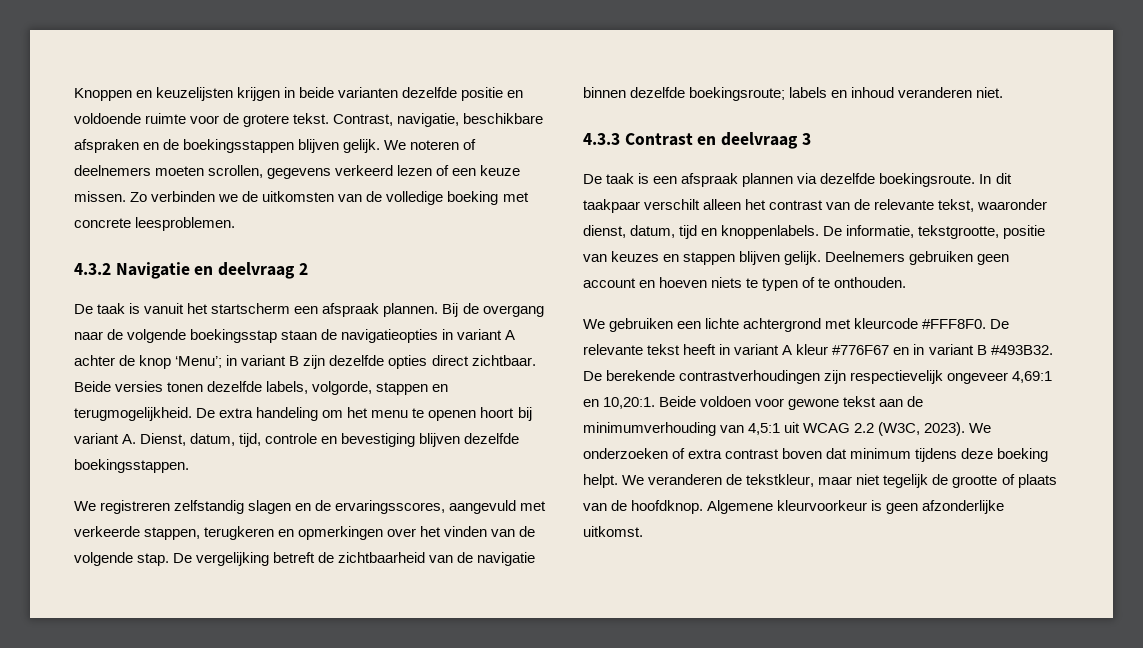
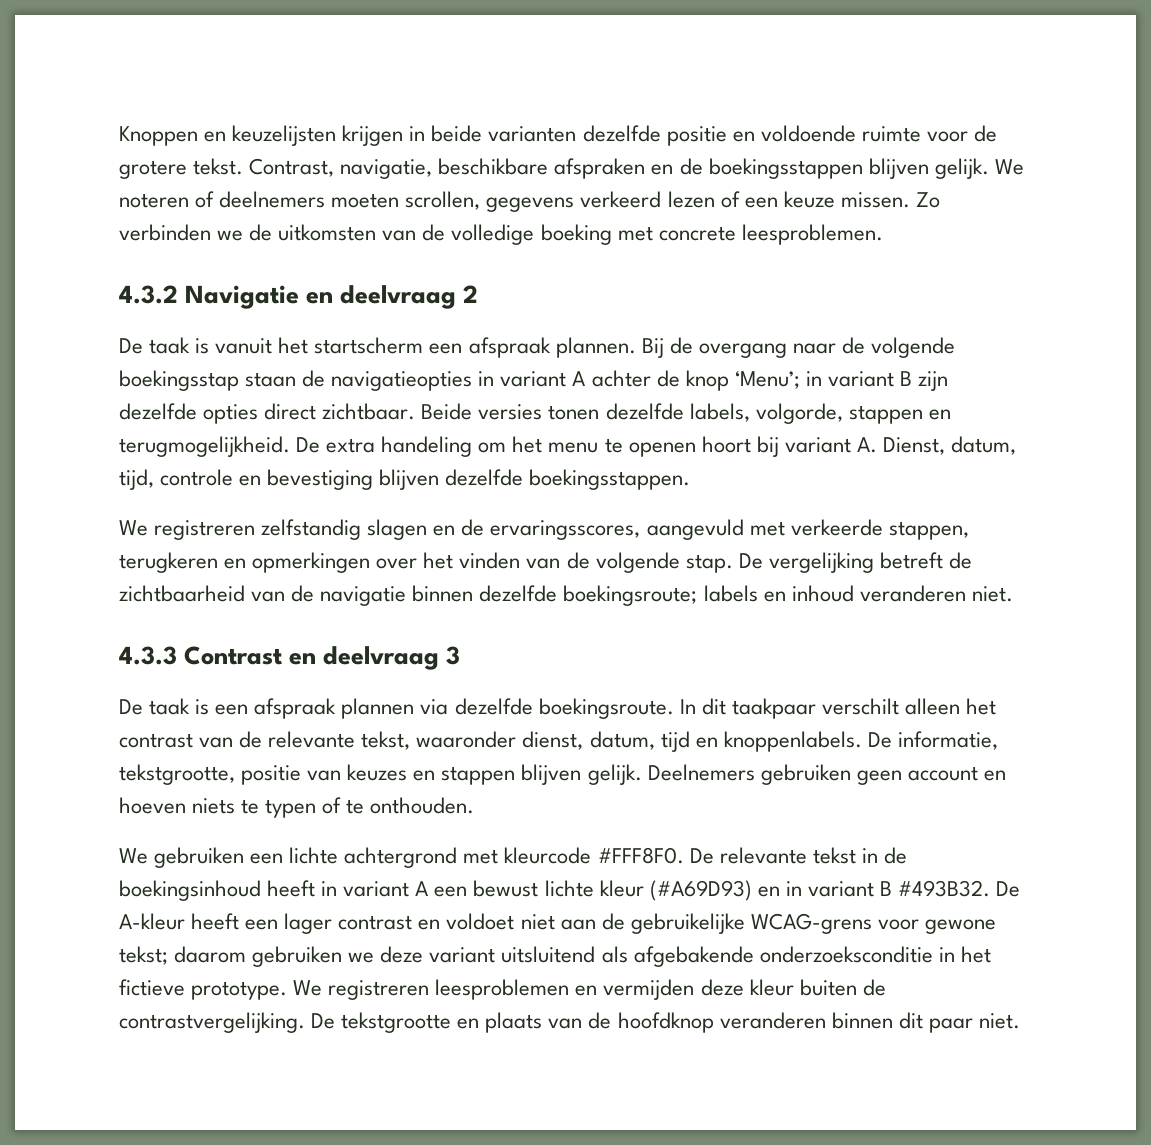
(681, 349) none -> [861,847,907,864] [119,880,261,901] in de boekingsinhoud
[796,344,890,355] kleur #776F67 -> [434,880,752,901] een bewust lichte kleur (#A69D93)
[606,370,1053,384] [583,396,924,410] [583,422,992,436] [583,448,1049,462] [583,474,1057,488] [583,500,1005,514] [583,526,643,537] berekende contrastverhoudingen zijn respectievelijk ongeveer 4,69:1 en 10,20:1. Beide voldoen voor gewone tekst aan de minimumverhouding van 4,5:1 uit WCAG 2.2 (W3C, 2023). We onderzoeken of extra contrast boven dat minimum tijdens deze boeking helpt. We veranderen de tekstkleur, maar niet tegelijk de grootte of plaats van de hoofdknop. Algemene kleurvoorkeur is geen afzonderlijke uitkomst. -> [119,913,996,934] [119,946,991,967] [119,979,886,1000] [119,1012,1020,1033] A-kleur heeft een lager contrast en voldoet niet aan de gebruikelijke WCAG-grens voor gewone tekst; daarom gebruiken we deze variant uitsluitend als afgebakende onderzoeksconditie in het fictieve prototype. We registreren leesproblemen en vermijden deze kleur buiten de contrastvergelijking. De tekstgrootte en plaats van de hoofdknop veranderen binnen dit paar niet.

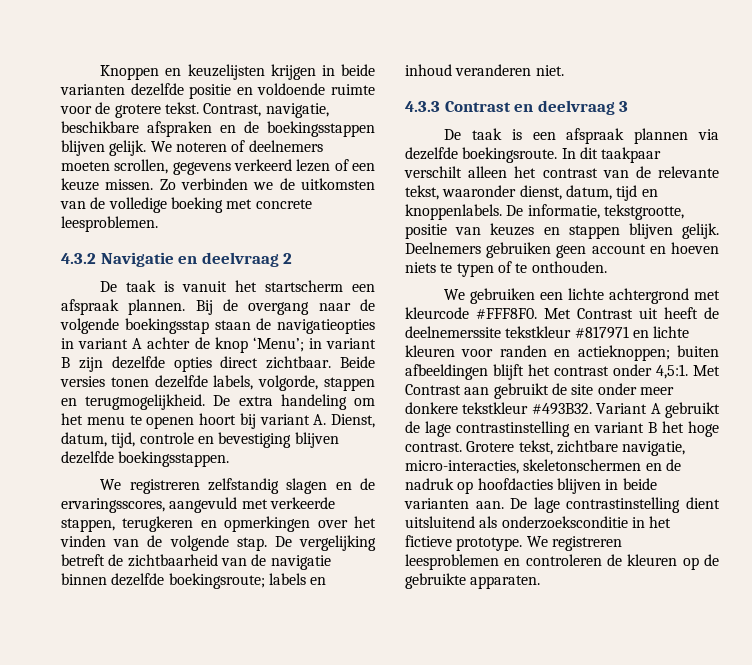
[689,847,907,864] [119,880,1021,901] [119,913,996,934] [119,946,496,967] De relevante tekst in de boekingsinhoud heeft in variant A een bewust lichte kleur (#A69D93) en in variant B #493B32. De A-kleur heeft een lager contrast en voldoet niet aan de gebruikelijke WCAG-grens voor gewone tekst; daarom gebruiken we deze variant -> [544,307,719,319] [405,326,690,339] [405,345,719,361] [405,364,720,380] [405,383,674,399] [405,402,720,418] [405,421,719,437] [405,440,686,456] [405,459,681,474] [405,478,657,494] [404,497,720,513] Met Contrast uit heeft de deelnemerssite tekstkleur #817971 en lichte kleuren voor randen en actieknoppen; buiten afbeeldingen blijft het contrast onder 4,5:1. Met Contrast aan gebruikt de site onder meer donkere tekstkleur #493B32. Variant A gebruikt de lage contrastinstelling en variant B het hoge contrast. Grotere tekst, zichtbare navigatie, micro-interacties, skeletonschermen en de nadruk op hoofdacties blijven in beide varianten aan. De lage contrastinstelling dient
[633,946,754,967] afgebakende -> (498, 522) none
[603,979,886,1000] [119,1012,1020,1033] vermijden deze kleur buiten de contrastvergelijking. De tekstgrootte en plaats van de hoofdknop veranderen binnen dit paar niet. -> [525,554,719,570] [405,573,541,589] controleren de kleuren op de gebruikte apparaten.

